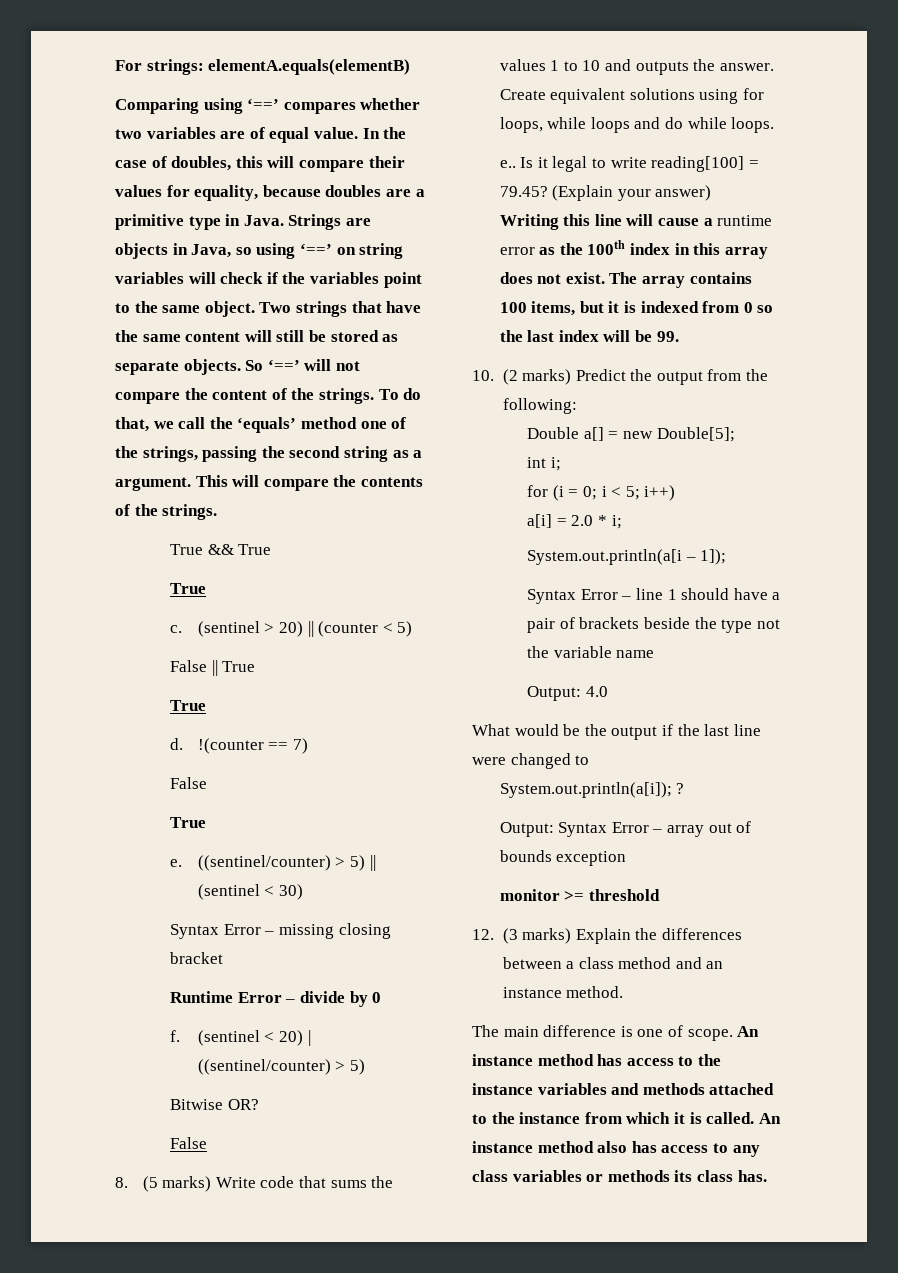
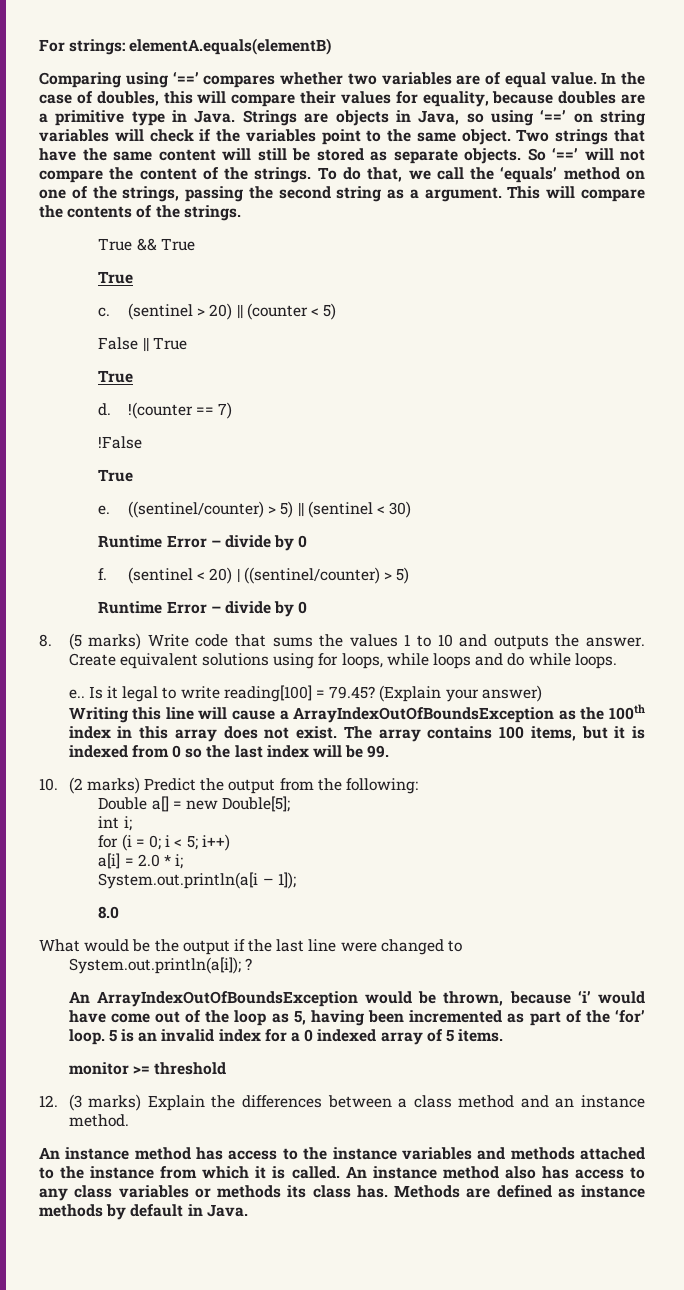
(357, 423) none -> [626,170,645,180] on
[170,777,208,789] False -> [98,436,143,449] !False
[170,923,391,939] [170,952,224,964] // Syntax Error – missing closing bracket -> (412, 509) none
[170,1099,259,1110] [170,1137,208,1149] Bitwise OR? // False -> [98,601,308,617] Runtime Error – divide by 0
[717,215,773,226] [499,247,535,255] runtime error -> [293,707,555,723] ArrayIndexOutOfBoundsException
[527,588,781,604] [527,617,780,633] [527,646,655,658] [527,686,608,701] Syntax Error – line 1 should have a pair of brackets beside the type not the variable name // Output: 4.0 -> [98,906,120,919] 8.0
[499,821,752,837] [499,850,627,866] Output: Syntax Error – array out of bounds exception -> [68,990,645,1007] [68,1009,645,1026] [68,1029,504,1045] An ArrayIndexOutOfBoundsException would be thrown, because ‘i’ would have come out of the loop as 5, having been incremented as part of the ‘for’ loop. 5 is an invalid index for a 0 indexed array of 5 items.
[472,1025,733,1041] The main difference is one of scope. -> (129, 1120) none
(767, 1176) none -> [394,1185,645,1198] [39,1204,248,1220] Methods are defined as instance methods by default in Java.

